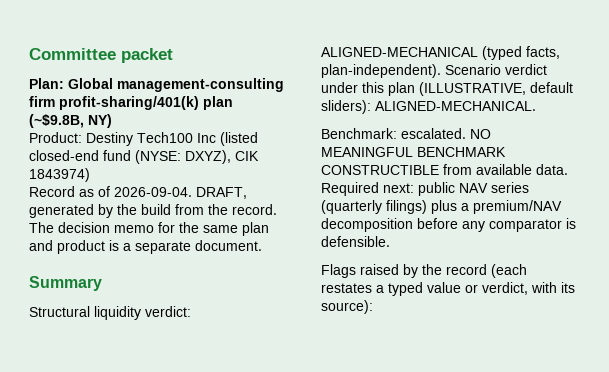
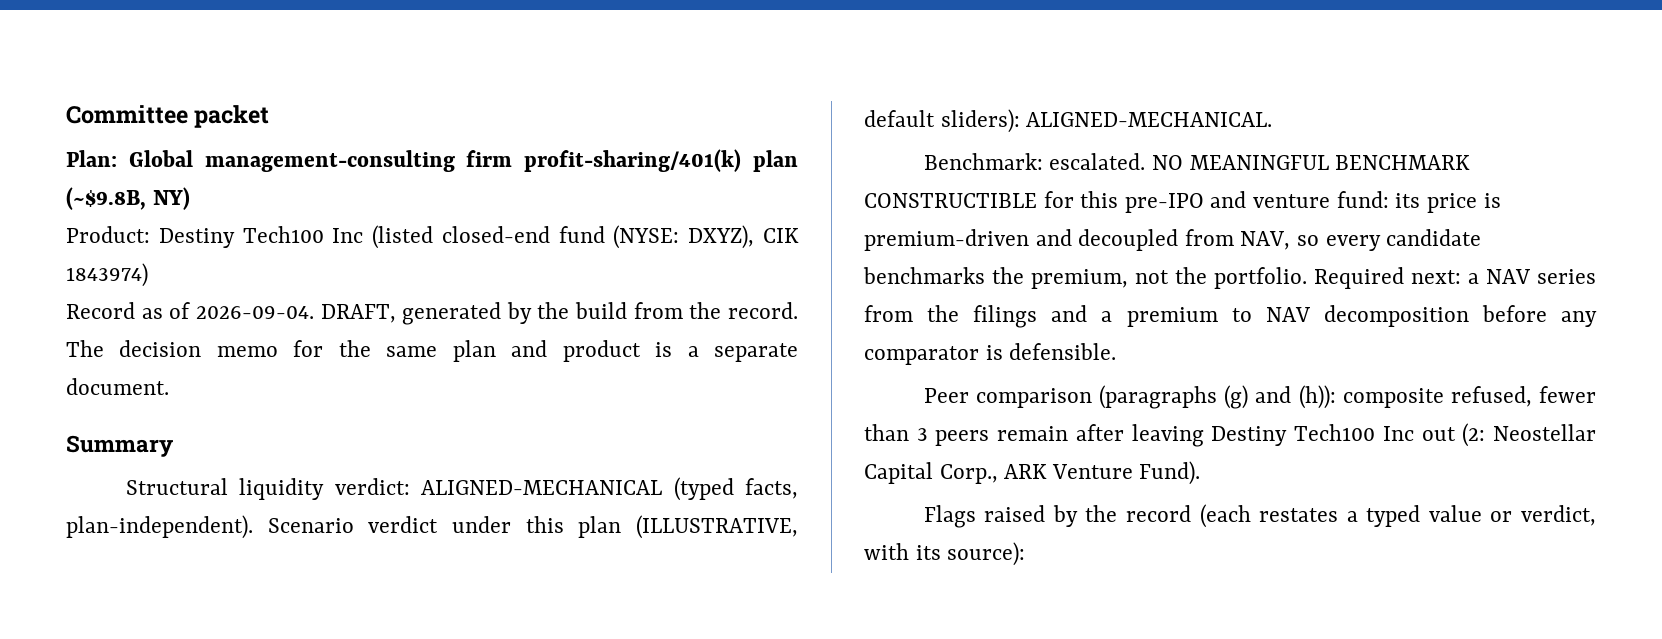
[443,164,568,175] from available data. -> [1043,191,1501,213] [864,229,1482,251] [863,267,1307,289] for this pre-IPO and venture fund: its price is premium-driven and decoupled from NAV, so every candidate benchmarks the premium, not the portfolio.
[418,182,455,196] public -> [1468,273,1479,284] a
[321,200,562,214] (quarterly filings) plus a premium/NAV -> [864,305,1310,328] from the filings and a premium to NAV
(390, 241) none -> [923,385,1596,409] [864,423,1596,447] [864,461,1201,485] // Peer comparison (paragraphs (g) and (h)): composite refused, fewer than 3 peers remain after leaving Destiny Tech100 Inc out (2: Neostellar Capital Corp., ARK Venture Fund).

